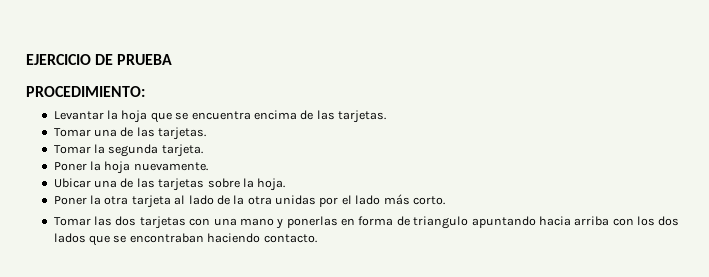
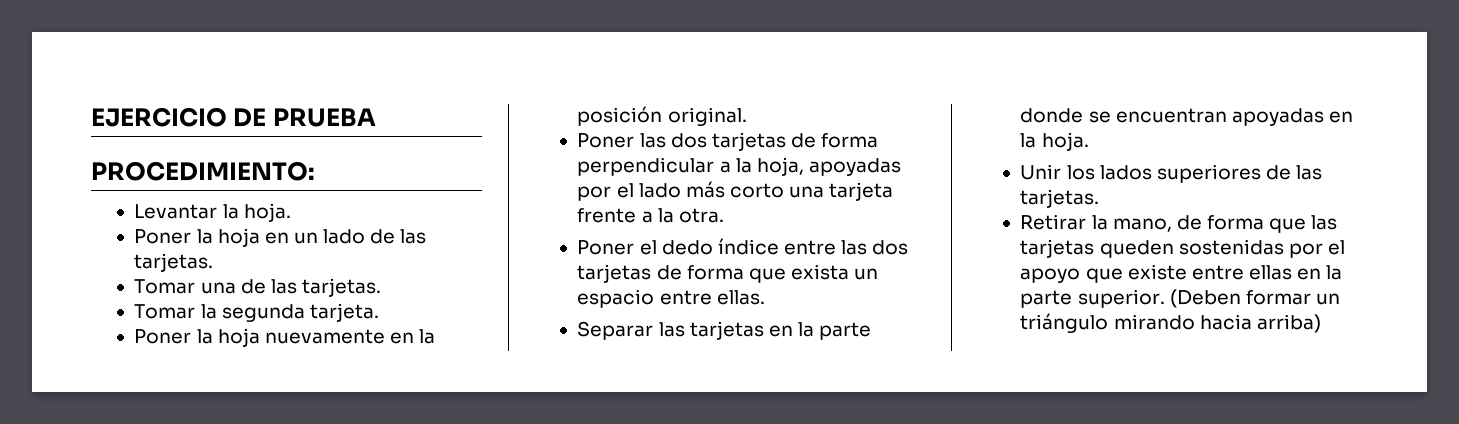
[121,110,297,123] hoja que se encuentra encima -> [243,203,291,222] [134,228,366,247] hoja. // Poner la hoja en un lado
[133,162,208,171] [53,178,286,191] [53,194,445,208] [53,216,680,229] [53,233,317,246] nuevamente. // Ubicar una de las tarjetas sobre la hoja. // Poner la otra tarjeta al lado de la otra unidas por el lado más corto. // Tomar las dos tarjetas con una mano y ponerlas en forma de triangulo apuntando hacia arriba con los dos lados que se encontraban haciendo contacto. -> [264,329,436,344] [577,106,747,126] [577,132,879,151] [577,157,901,176] [577,181,894,201] [577,208,724,223] [577,238,909,255] [577,264,879,283] [577,289,765,308] [577,321,872,340] [1020,108,1353,126] [1020,132,1089,151] [1020,164,1323,183] [1020,189,1100,208] [1020,214,1338,233] [1020,239,1345,258] [1020,264,1343,283] [1020,289,1340,308] [1020,313,1321,333] nuevamente en la posición original. // Poner las dos tarjetas de forma perpendicular a la hoja, apoyadas por el lado más corto una tarjeta frente a la otra. // Poner el dedo índice entre las dos tarjetas de forma que exista un espacio entre ellas. // Separar las tarjetas en la parte donde se encuentran apoyadas en la hoja. // Unir los lados superiores de las tarjetas. // Retirar la mano, de forma que las tarjetas queden sostenidas por el apoyo que existe entre ellas en la parte superior. (Deben formar un triángulo mirando hacia arriba)

